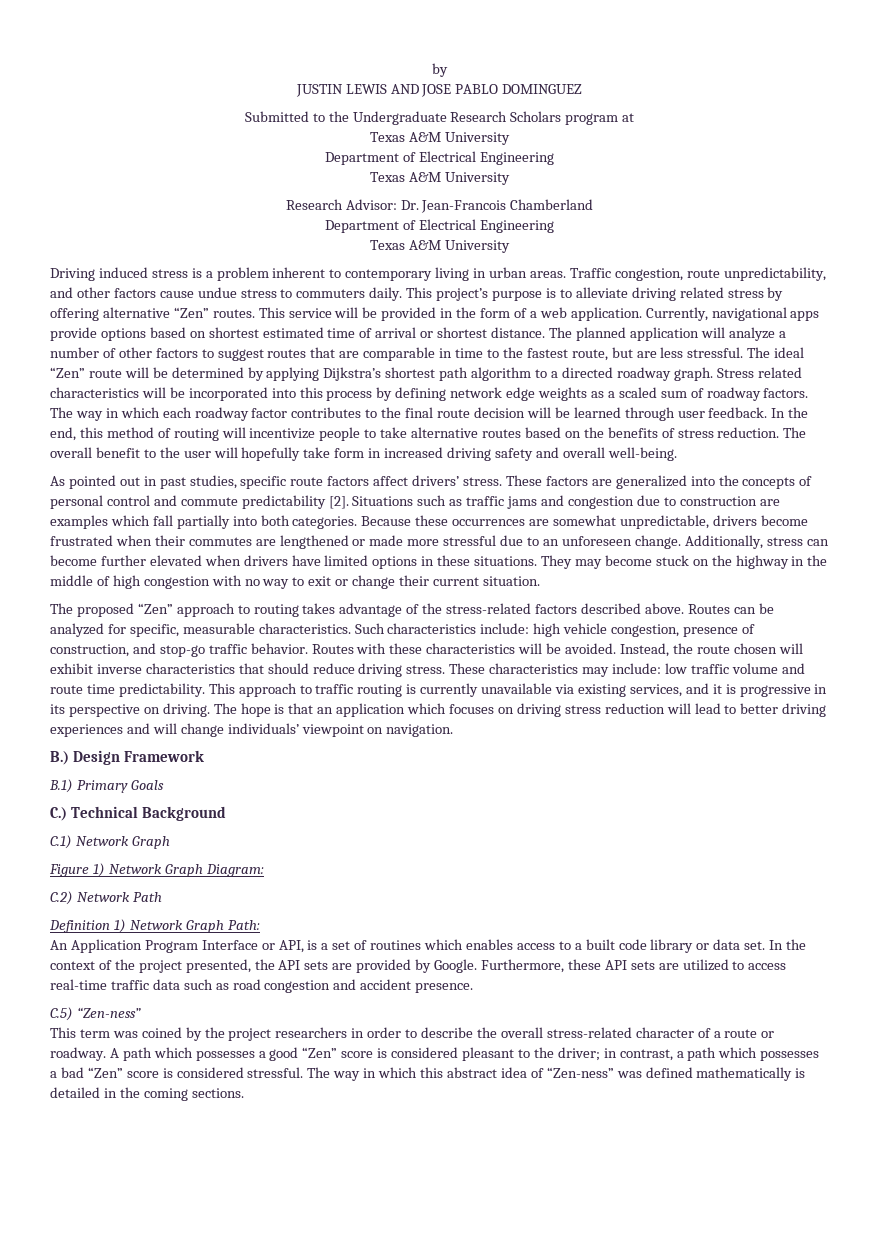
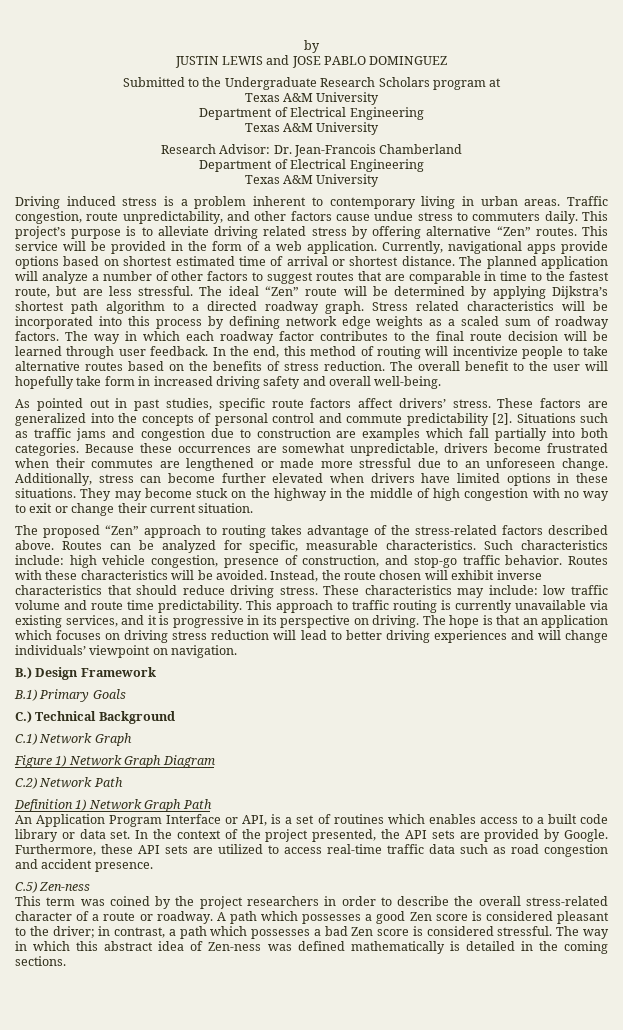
[390,84,419,94] AND -> [266,55,290,65] and
[205,864,264,877] Diagram: -> [162,755,215,768] Diagram
[227,920,260,930] Path: -> [182,799,212,809] Path
[76,1007,141,1018] “Zen-ness” -> [39,882,91,891] Zen-ness
[302,1047,338,1058] “Zen” -> [409,912,432,921] Zen
[87,1067,123,1078] “Zen” -> [351,927,374,936] Zen
[546,1067,614,1078] “Zen-ness” -> [208,942,262,951] Zen-ness

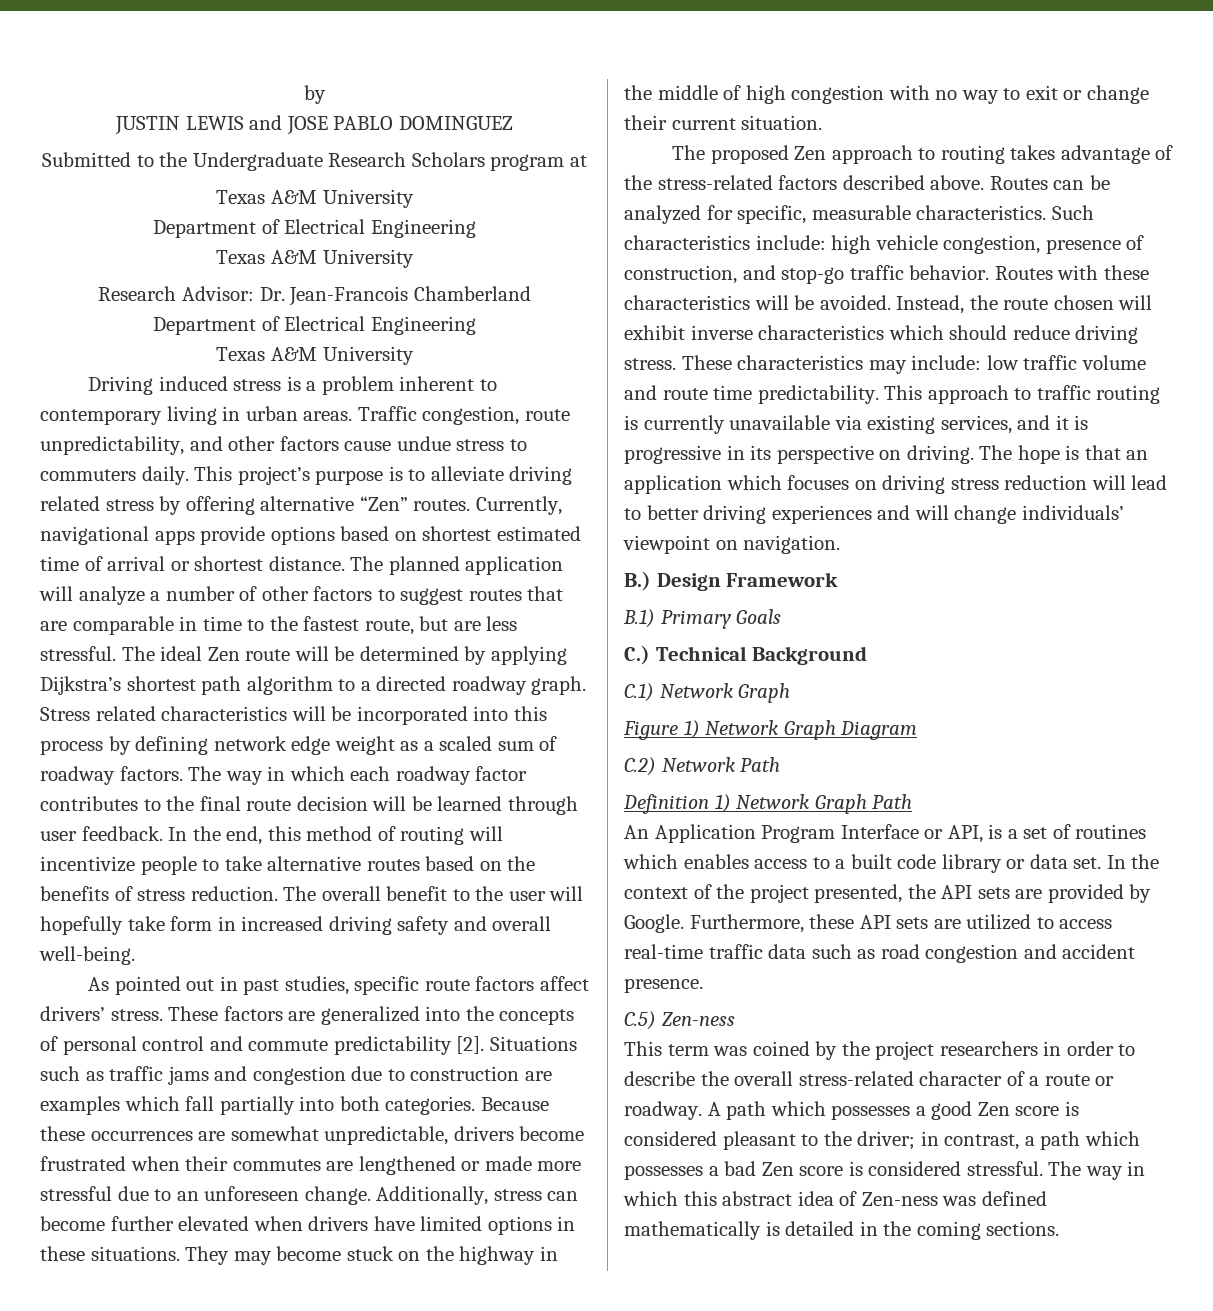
[582,226,608,236] [15,241,377,254] This service will be provided in the form of a web application. -> (471, 505) none
[265,286,299,296] “Zen” -> [207,647,240,661] Zen
[376,316,424,329] weights -> [334,736,395,755] weight
[105,525,139,535] “Zen” -> [794,146,827,160] Zen
[107,585,132,595] that -> [888,325,944,340] which

